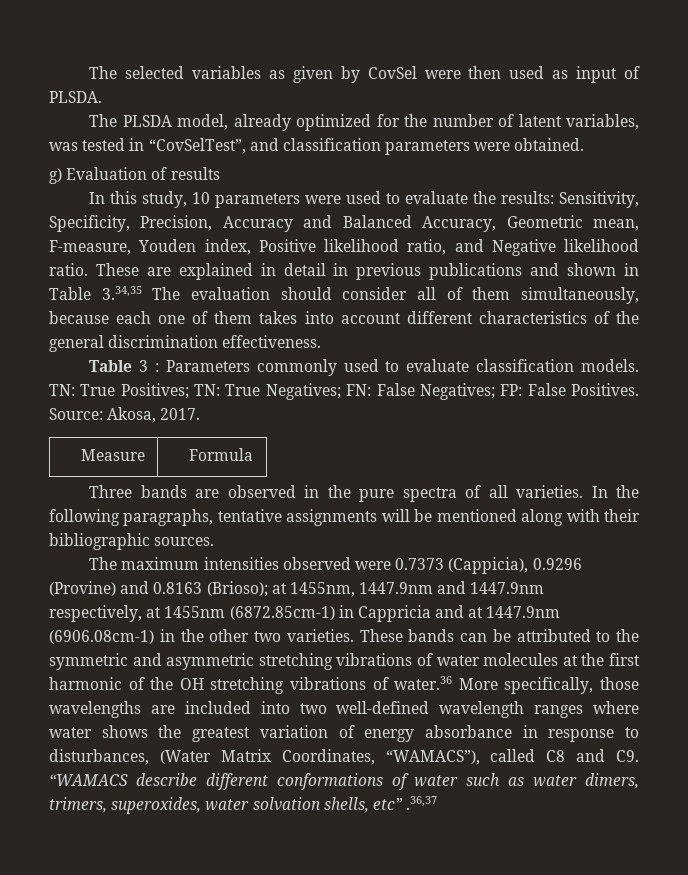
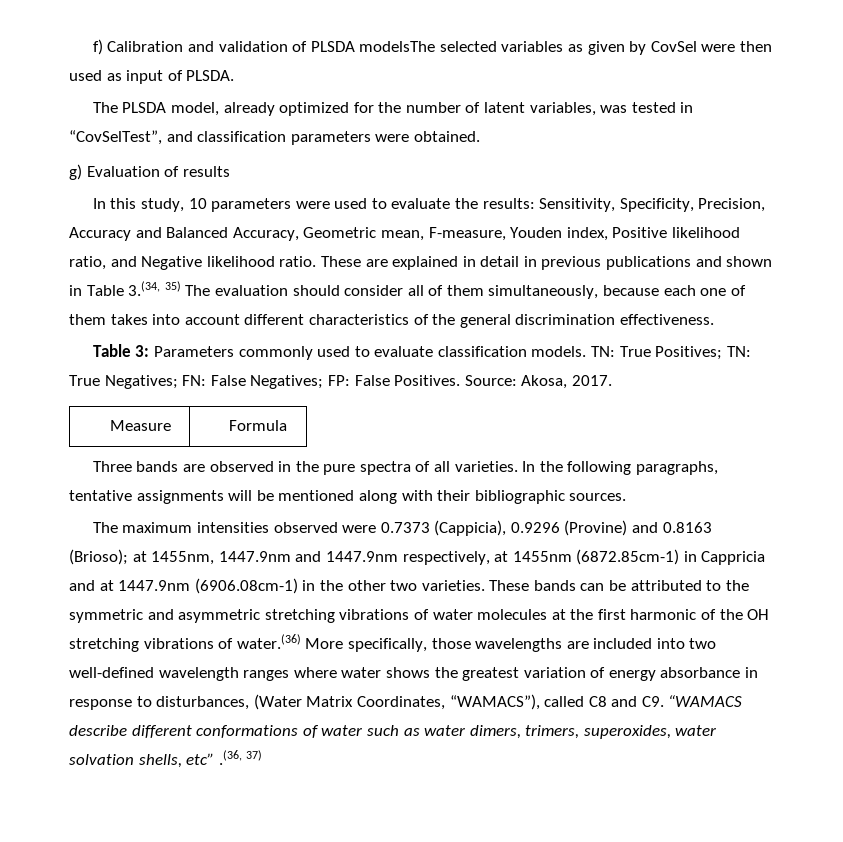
[89,66,118,79] The -> [92,39,436,55] f) Calibration and validation of PLSDA modelsThe
[101,286,142,300] 3.34,35 -> [128,281,181,296] 3.(34, 35)
[139,360,159,372] 3 : -> [135,345,150,357] 3:
[394,676,453,690] water.36 -> [236,634,301,649] water.(36)
[406,796,438,810] .36,37 -> [218,750,263,765] .(36, 37)

